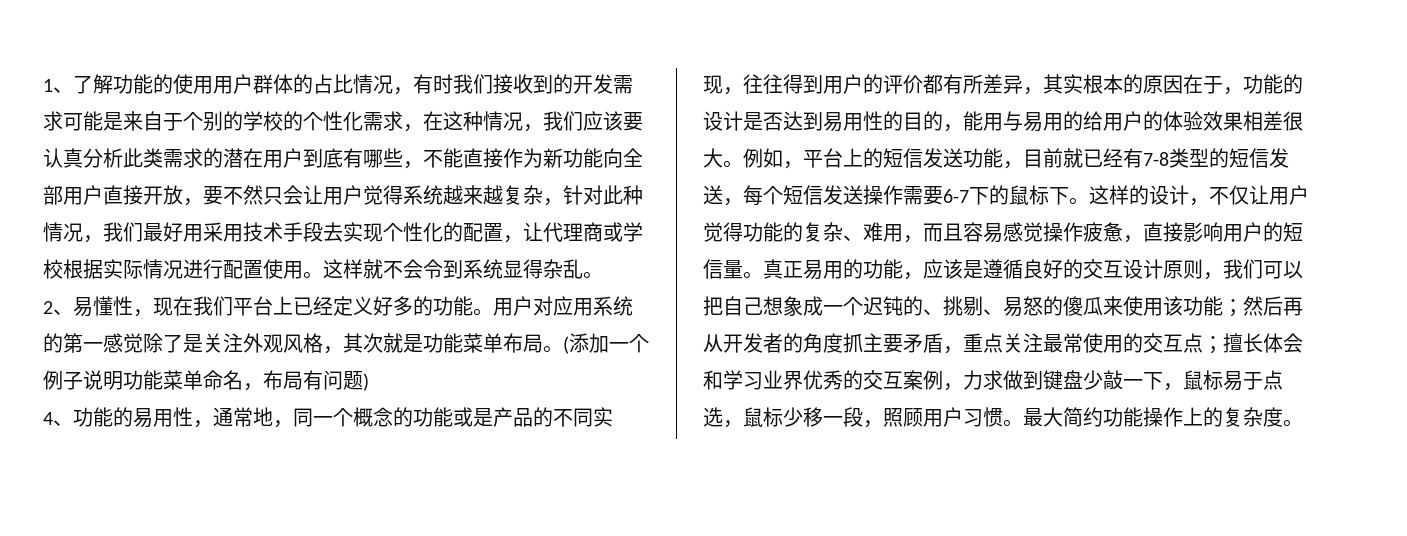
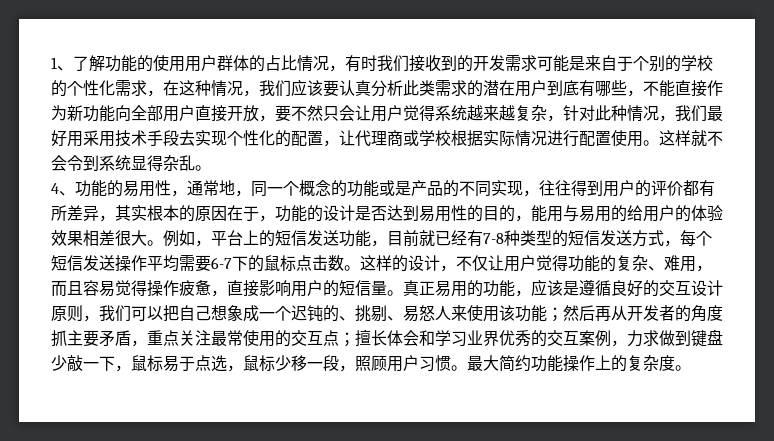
[43,296,633,317] [43,333,649,354] [43,370,369,391] // 2、易懂性，现在我们平台上已经定义好多的功能。用户对应用系统的第一感觉除了是关注外观风格，其次就是功能菜单布局。(添加一个例子说明功能菜单命名，布局有问题) -> (211, 168) none
(1169, 159) none -> [504,230,520,246] 种
(723, 195) none -> [632,230,664,247] 方式
(903, 195) none -> [147,255,179,272] 平均
[1049,187,1069,205] 下 -> [296,255,344,271] 点击数
[1003,222,1043,242] 感觉 -> [115,280,147,296] 觉得
[1043,296,1103,316] 的傻瓜 -> [435,306,451,321] 人

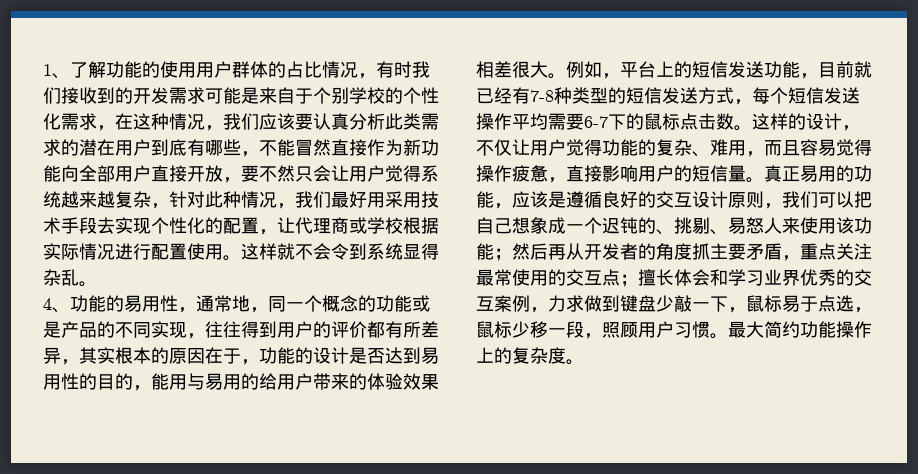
[665,55,681,72] 的 -> (349, 95) none
(675, 88) none -> [295,139,331,156] 冒然
(675, 213) none -> [313,373,349,390] 带来

